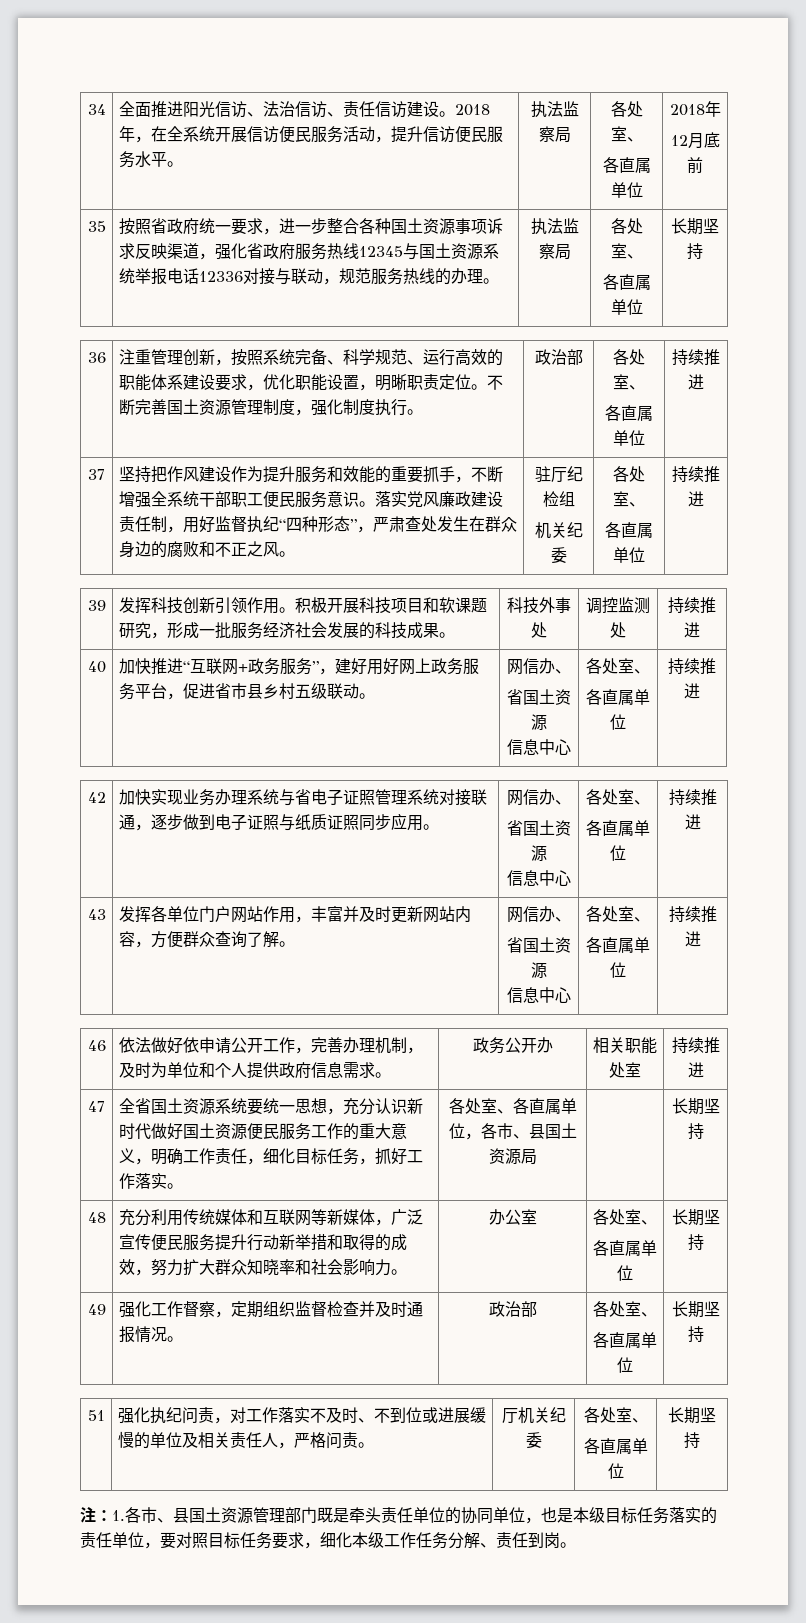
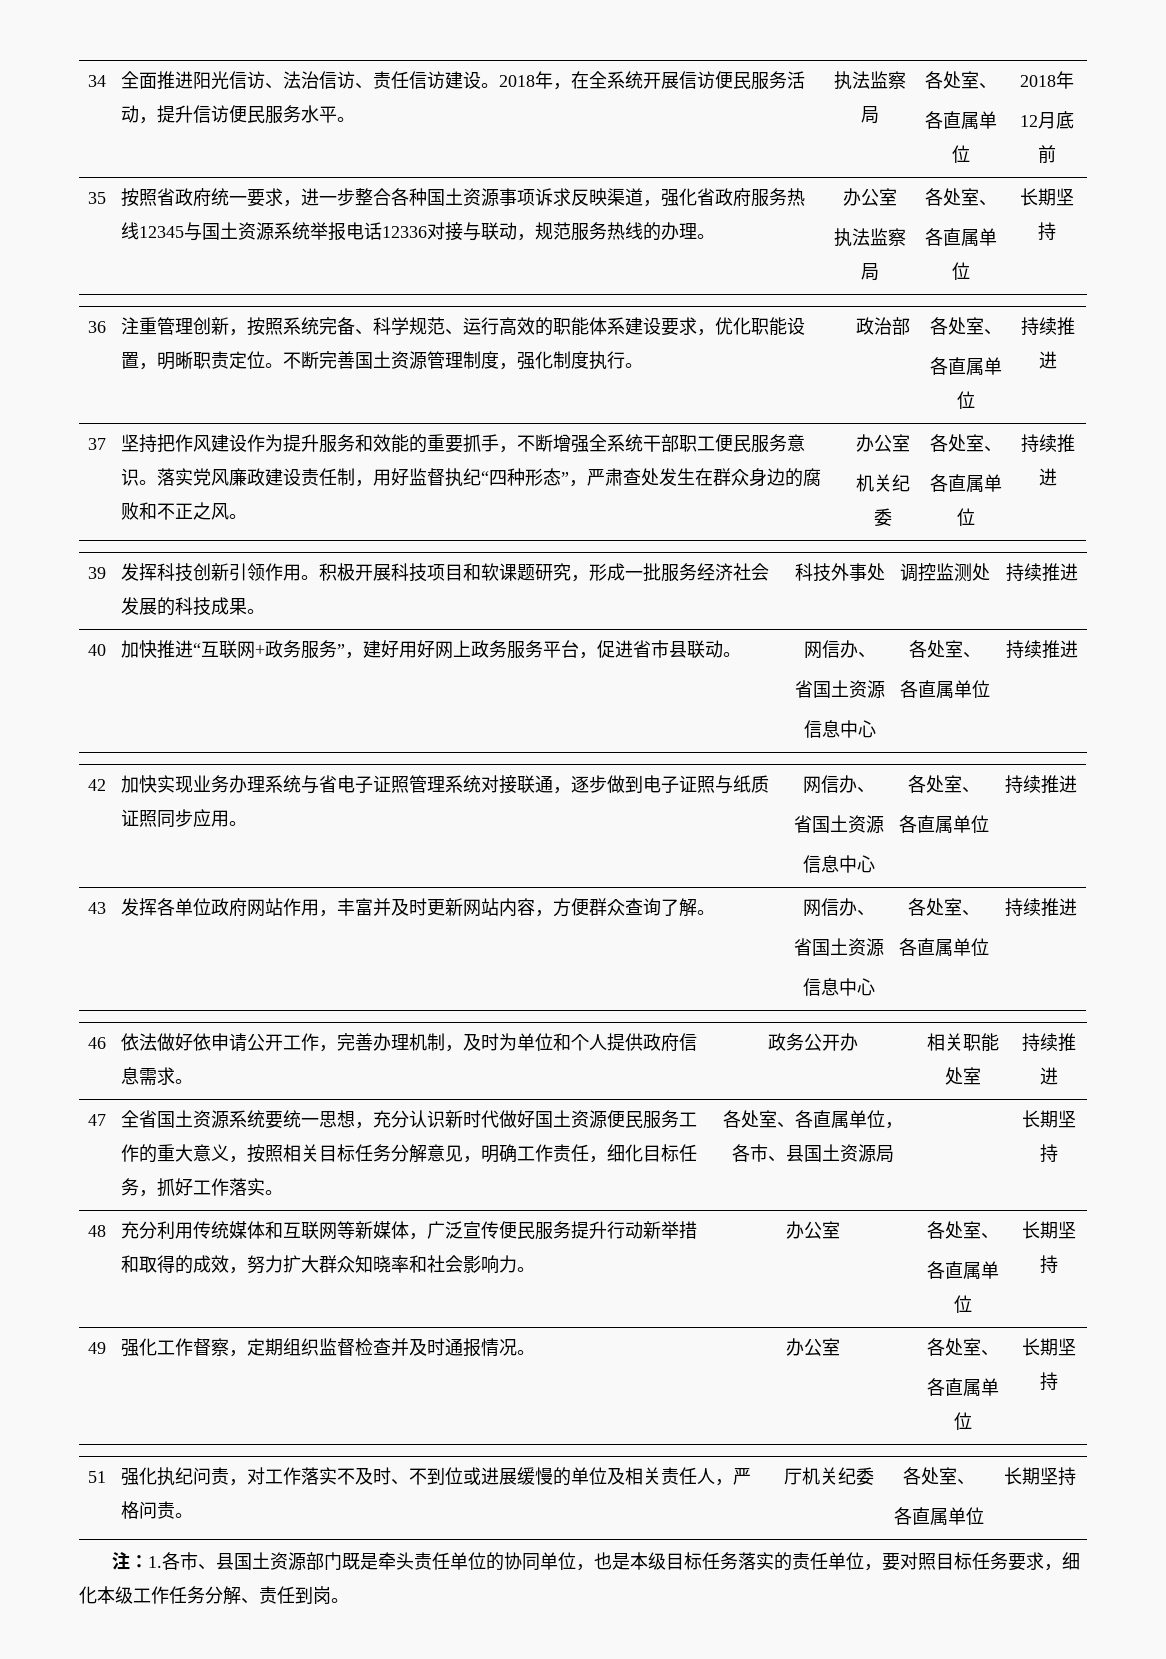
(499, 281) none -> [842,188,897,206] 办公室 //
[534,466,583,482] [542,491,575,507] 驻厅纪检组 -> [856,434,911,452] 办公室
[262,683,327,699] 乡村五级 -> (687, 649) none
[198,906,231,922] 门户 -> [210,898,247,917] 政府
(151, 1161) none -> [246,1144,481,1163] 按照相关目标任务分解意见，
[488,1301,537,1317] 政治部 -> [785,1338,840,1356] 办公室
[253,1507,285,1523] 管理 -> (307, 1561) none

